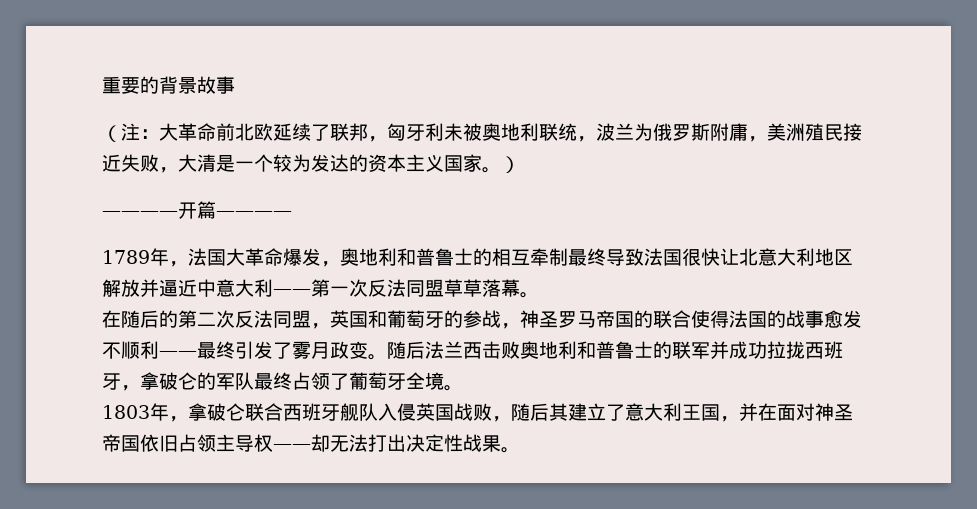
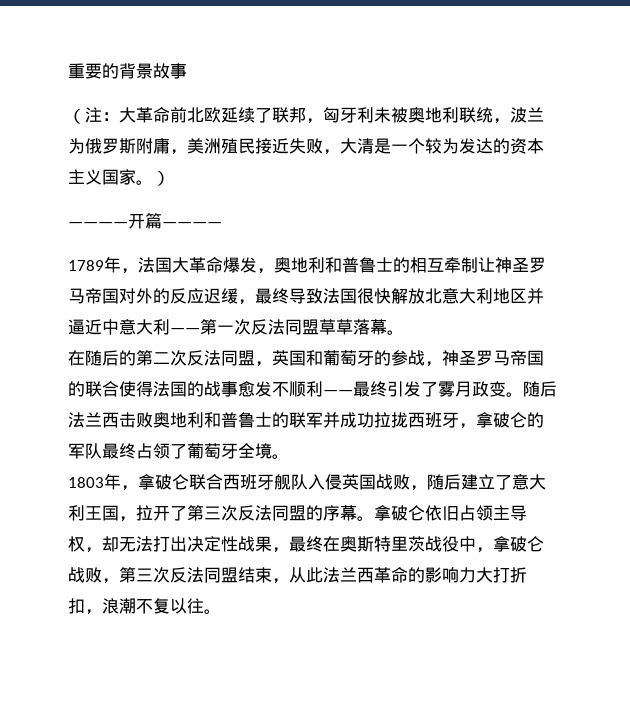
(568, 257) none -> [478,257,546,273] [68,288,255,305] 让神圣罗马帝国对外的反应迟缓，
[720,248,739,265] 让 -> [391,288,425,304] 解放
[102,279,140,297] 解放 -> (527, 295) none
[549,403,568,421] 其 -> (461, 482) none
[739,403,853,421] [102,434,140,452] 并在面对神圣帝国 -> [136,505,425,521] 拉开了第三次反法同盟的序幕。拿破仑
[273,444,311,450] —— -> [85,547,102,553] ，
(501, 443) none -> [272,536,544,553] [68,567,527,584] [68,598,204,615] ，最终在奥斯特里茨战役中，拿破仑战败，第三次反法同盟结束，从此法兰西革命的影响力大打折扣，浪潮不复以往

